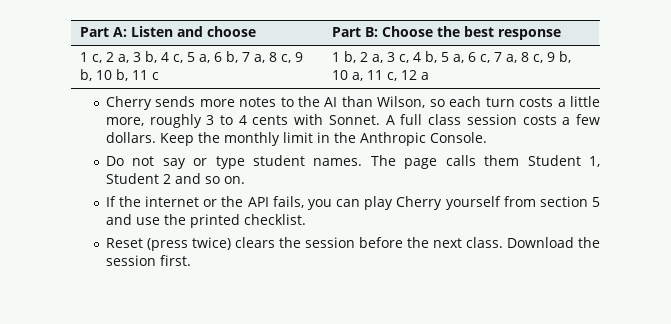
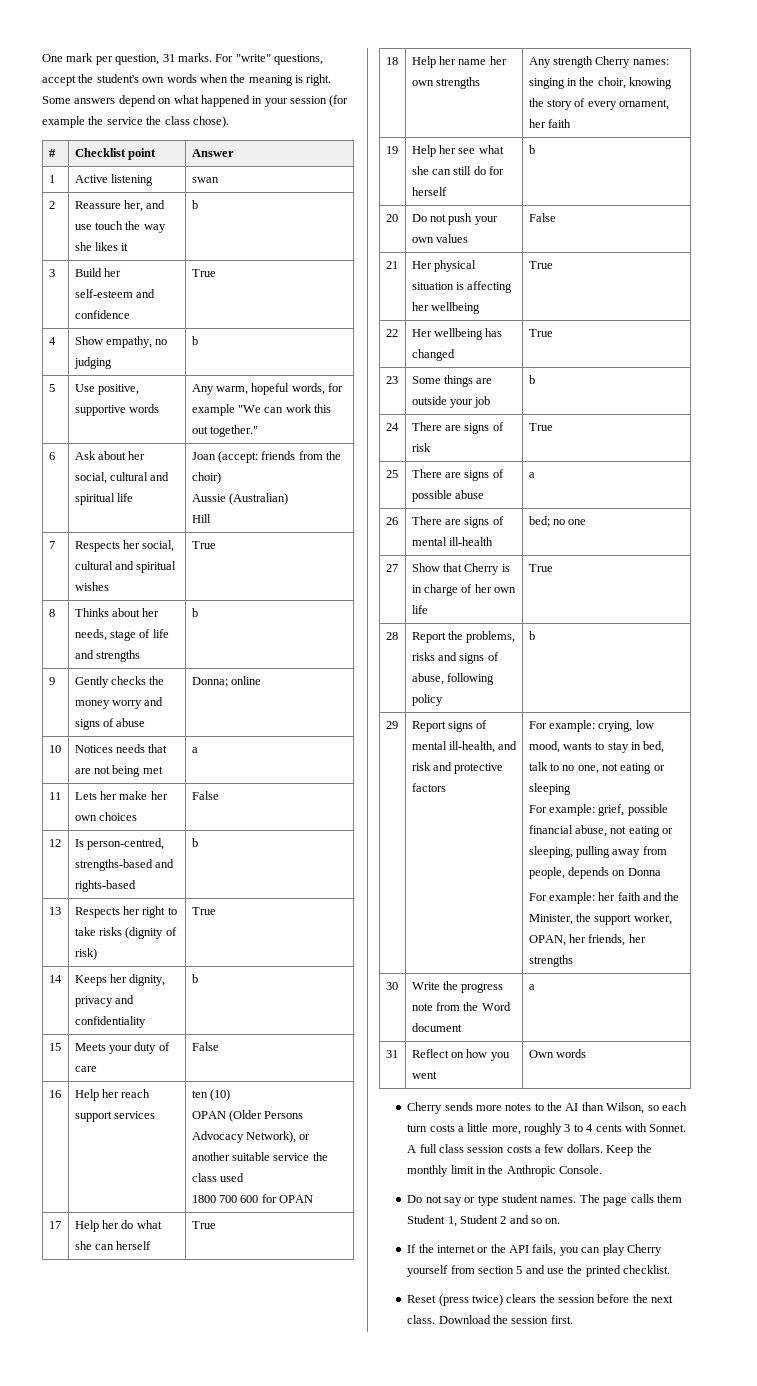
[80,26,257,37] [332,26,562,40] [80,51,304,63] [80,69,160,81] [332,51,572,63] [332,70,430,81] Part A: Listen and choose | Part B: Choose the best response // 1 c, 2 a, 3 b, 4 c, 5 a, 6 b, 7 a, 8 c, 9 b, 10 b, 11 c | 1 b, 2 a, 3 c, 4 b, 5 a, 6 c, 7 a, 8 c, 9 b, 10 a, 11 c, 12 a -> [42,53,323,65] [42,74,332,86] [42,95,349,107] [42,116,229,128] [48,149,56,157] [74,148,156,160] [191,149,234,157] [48,175,55,183] [74,174,153,186] [191,177,219,183] [48,201,55,209] [74,200,166,212] [74,221,166,233] [74,242,129,251] [191,200,198,209] [48,269,55,277] [74,268,121,277] [74,289,155,298] [74,310,130,319] [191,269,216,277] [48,337,56,345] [74,336,168,348] [73,357,112,369] [191,336,198,345] [48,384,55,392] [74,384,139,395] [74,404,159,416] [191,383,344,395] [191,404,332,416] [191,425,258,437] [48,452,55,460] [74,451,146,460] [74,472,170,484] [74,493,133,505] [191,451,342,463] [191,472,221,484] [191,493,288,505] [191,514,211,523] [48,541,55,549] [74,540,175,552] [74,561,177,573] [74,582,109,591] [191,541,216,549] [48,609,55,617] [74,608,160,617] [74,629,169,641] [74,650,140,662] [191,608,198,617] [48,677,55,685] [74,676,165,688] [74,697,164,709] [74,718,146,730] [191,676,261,687] [48,745,61,753] [74,744,168,753] [74,765,163,777] [191,747,198,753] [48,792,61,800] [74,791,168,800] [74,812,137,821] [191,791,219,800] [48,839,61,847] [74,838,164,850] [74,859,174,871] [74,880,136,892] [191,838,198,847] [48,907,61,915] [74,906,177,918] [74,927,177,939] [74,948,97,960] [191,907,216,915] [48,975,62,983] [74,974,166,986] [74,995,134,1007] [74,1016,146,1028] [191,974,198,983] [48,1043,61,1051] [74,1042,170,1054] [74,1066,97,1072] [191,1042,219,1051] [48,1090,61,1098] [74,1089,151,1101] [74,1111,155,1122] [191,1089,230,1101] [191,1110,304,1122] [191,1131,311,1143] [191,1152,328,1161] [191,1173,244,1182] [191,1194,314,1203] [48,1221,61,1229] [74,1220,162,1232] [74,1241,152,1250] [191,1221,216,1229] [385,57,398,65] [411,56,507,68] [411,77,480,89] [528,56,669,68] [528,77,673,89] [528,98,670,110] [528,119,571,128] [385,146,398,154] [411,145,504,157] [411,166,505,175] [411,187,447,196] [528,145,535,154] [385,214,398,222] [411,213,498,225] [411,234,468,243] [528,213,556,222] [385,261,398,269] [411,260,476,272] [411,281,513,293] [411,302,480,314] [528,261,553,269] [385,329,398,337] [411,328,503,340] [411,349,455,361] [528,329,553,337] [385,376,398,384] [411,375,493,387] [411,396,491,408] [528,375,535,384] [385,423,399,431] [411,422,504,434] [411,443,431,452] [528,423,553,431] [385,470,398,478] [411,469,504,481] [411,490,484,502] [528,472,535,478] [385,517,398,525] [411,516,504,528] [411,537,493,546] [528,516,587,527] [385,564,398,572] [411,563,510,575] [411,584,517,596] [411,605,428,614] [528,564,553,572] [385,632,398,640] [411,631,516,643] [411,652,499,664] [411,673,494,685] [411,694,443,706] [528,631,535,640] [385,721,398,729] [411,720,488,732] [411,741,518,753] [411,762,504,774] [411,783,446,792] [528,720,654,732] [528,741,665,753] [528,762,665,774] [528,783,571,795] [528,804,668,816] [528,825,674,837] [528,846,667,858] [528,867,661,879] [528,892,680,904] [528,913,672,925] [528,934,646,946] [528,955,573,967] [385,982,398,990] [411,981,504,993] [411,1002,511,1011] [411,1023,462,1032] [528,984,535,990] [385,1050,398,1058] [411,1049,510,1061] [411,1071,437,1079] [528,1049,586,1058] One mark per question, 31 marks. For "write" questions, accept the student's own words when the meaning is right. Some answers depend on what happened in your session (for example the service the class chose). // # | Checklist point | Answer // 1 | Active listening | swan // 2 | Reassure her, and use touch the way she likes it | b // 3 | Build her self-esteem and confidence | True // 4 | Show empathy, no judging | b // 5 | Use positive, supportive words | Any warm, hopeful words, for example "We can work this out together." // 6 | Ask about her social, cultural and spiritual life | Joan (accept: friends from the choir) // Aussie (Australian) // Hill // 7 | Respects her social, cultural and spiritual wishes | True // 8 | Thinks about her needs, stage of life and strengths | b // 9 | Gently checks the money worry and signs of abuse | Donna; online // 10 | Notices needs that are not being met | a // 11 | Lets her make her own choices | False // 12 | Is person-centred, strengths-based and rights-based | b // 13 | Respects her right to take risks (dignity of risk) | True // 14 | Keeps her dignity, privacy and confidentiality | b // 15 | Meets your duty of care | False // 16 | Help her reach support services | ten (10) // OPAN (Older Persons Advocacy Network), or another suitable service the class used // 1800 700 600 for OPAN // 17 | Help her do what she can herself | True // 18 | Help her name her own strengths | Any strength Cherry names: singing in the choir, knowing the story of every ornament, her faith // 19 | Help her see what she can still do for herself | b // 20 | Do not push your own values | False // 21 | Her physical situation is affecting her wellbeing | True // 22 | Her wellbeing has changed | True // 23 | Some things are outside your job | b // 24 | There are signs of risk | True // 25 | There are signs of possible abuse | a // 26 | There are signs of mental ill-health | bed; no one // 27 | Show that Cherry is in charge of her own life | True // 28 | Report the problems, risks and signs of abuse, following policy | b // 29 | Report signs of mental ill-health, and risk and protective factors | For example: crying, low mood, wants to stay in bed, talk to no one, not eating or sleeping // For example: grief, possible financial abuse, not eating or sleeping, pulling away from people, depends on Donna // For example: her faith and the Minister, the support worker, OPAN, her friends, her strengths // 30 | Write the progress note from the Word document | a // 31 | Reflect on how you went | Own words

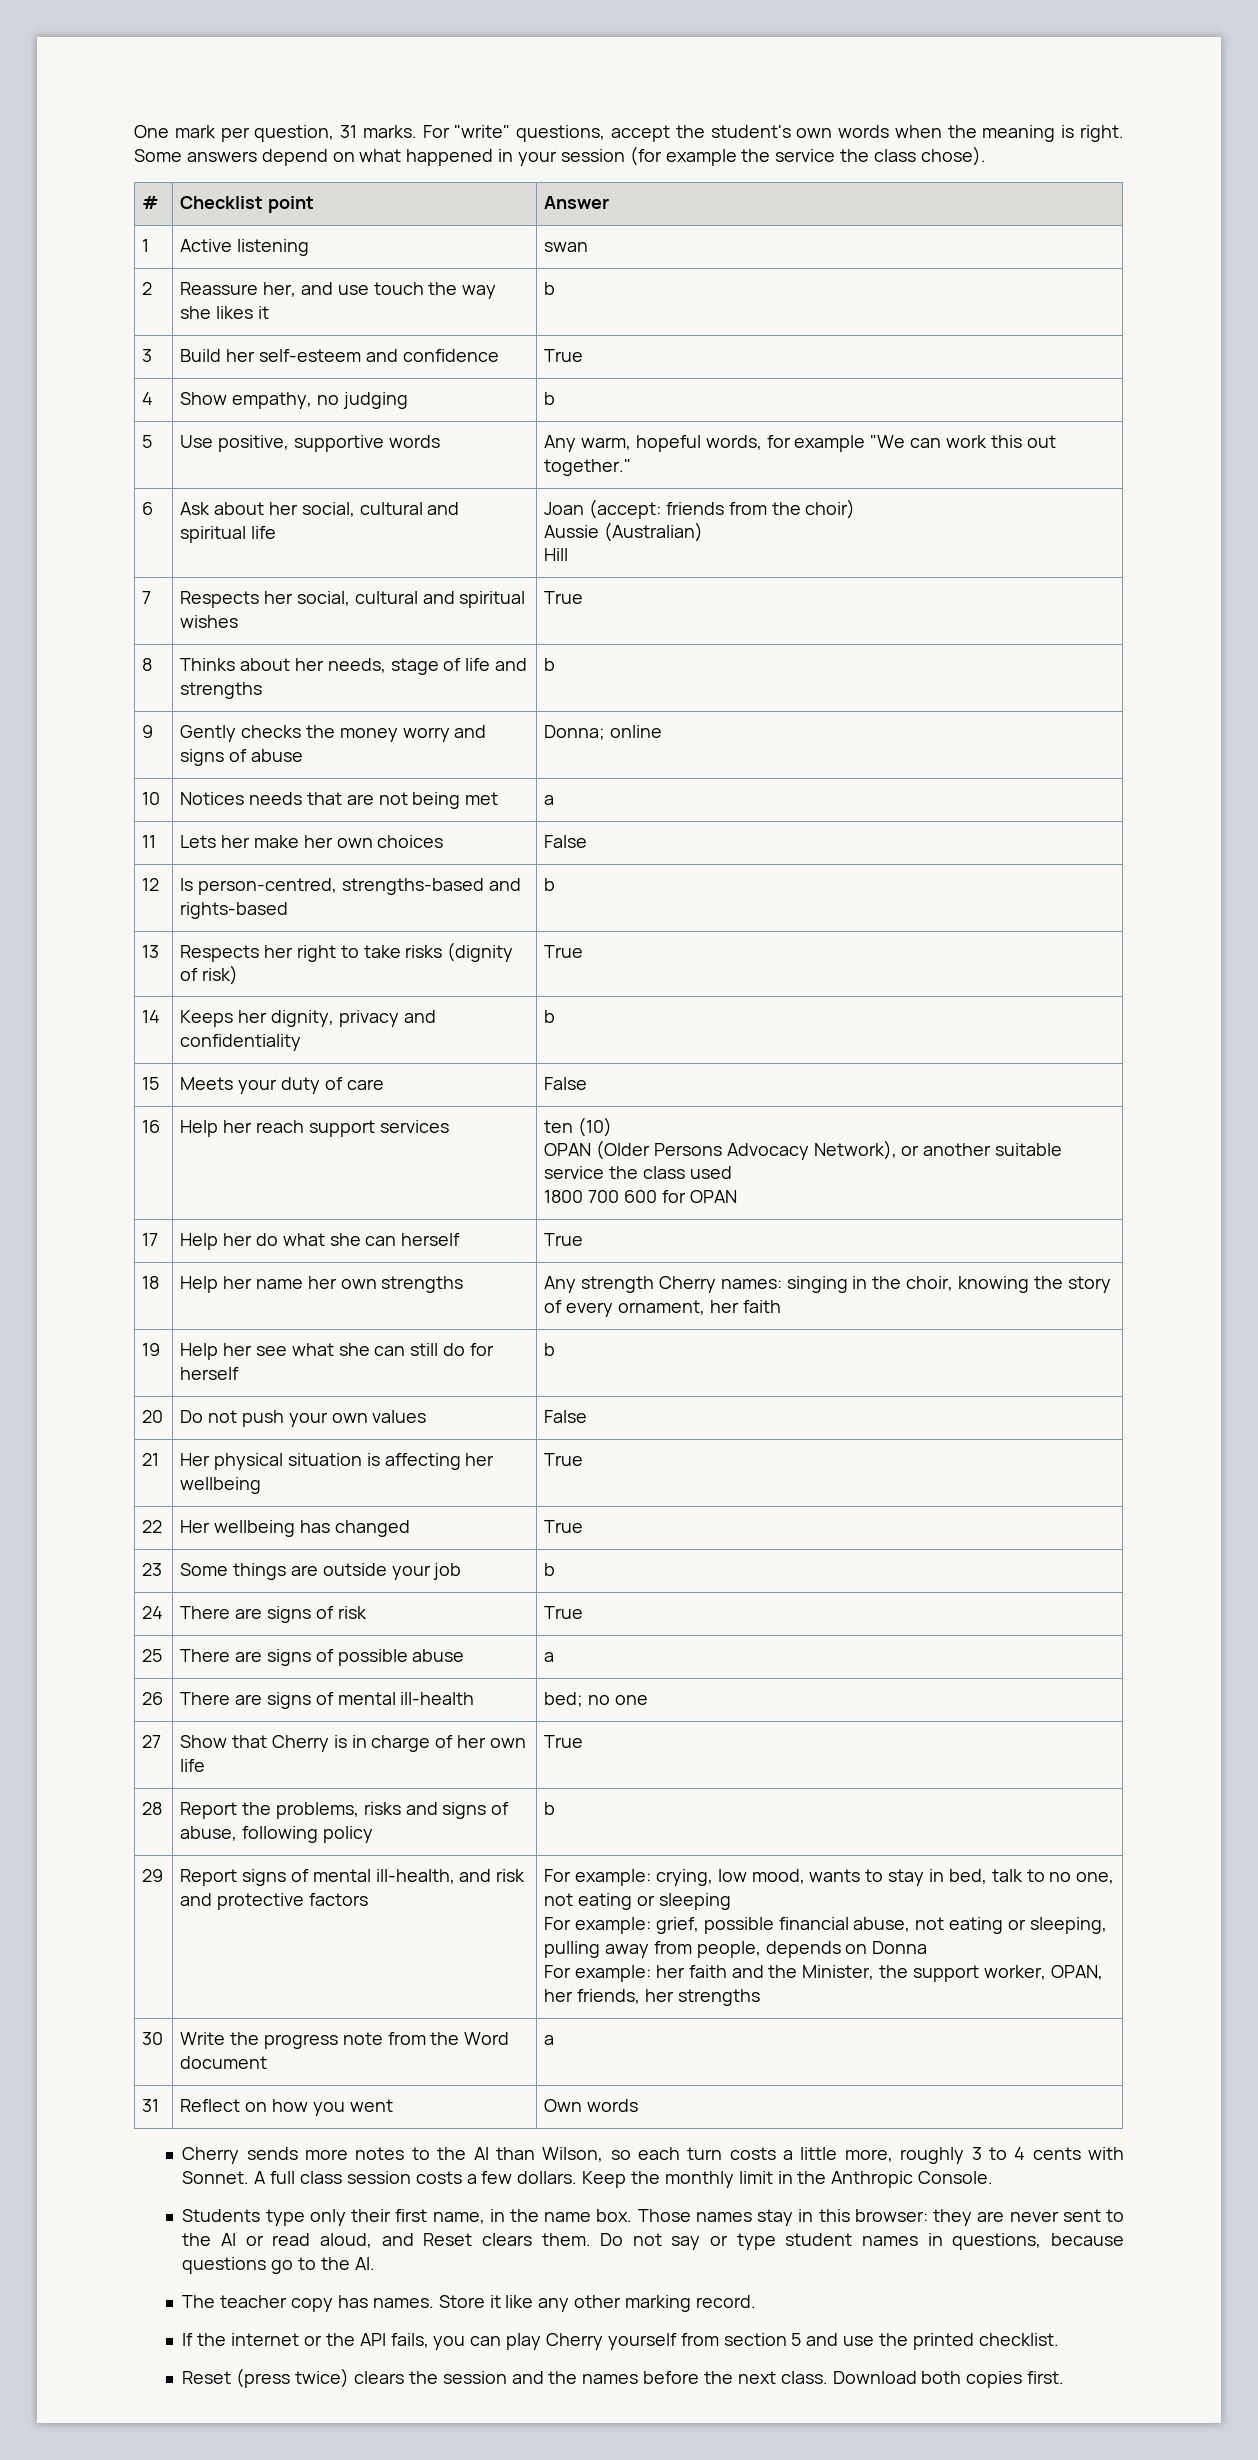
(603, 1169) none -> [182,2209,1124,2226] [182,2233,591,2248] Students type only their first name, in the name box. Those names stay in this browser: they are never sent to the AI or read aloud, and Reset clears them.
[540,1194,682,1206] [407,1215,561,1227] names. The page calls them Student 1, Student 2 and so on. -> [862,2233,1124,2250] [182,2257,375,2274] [182,2295,756,2312] names in questions, because questions go to the AI. // The teacher copy has names. Store it like any other marking record.
(596, 1299) none -> [511,2371,639,2384] and the names
[492,1315,549,1324] the session -> [921,2371,1023,2388] both copies

